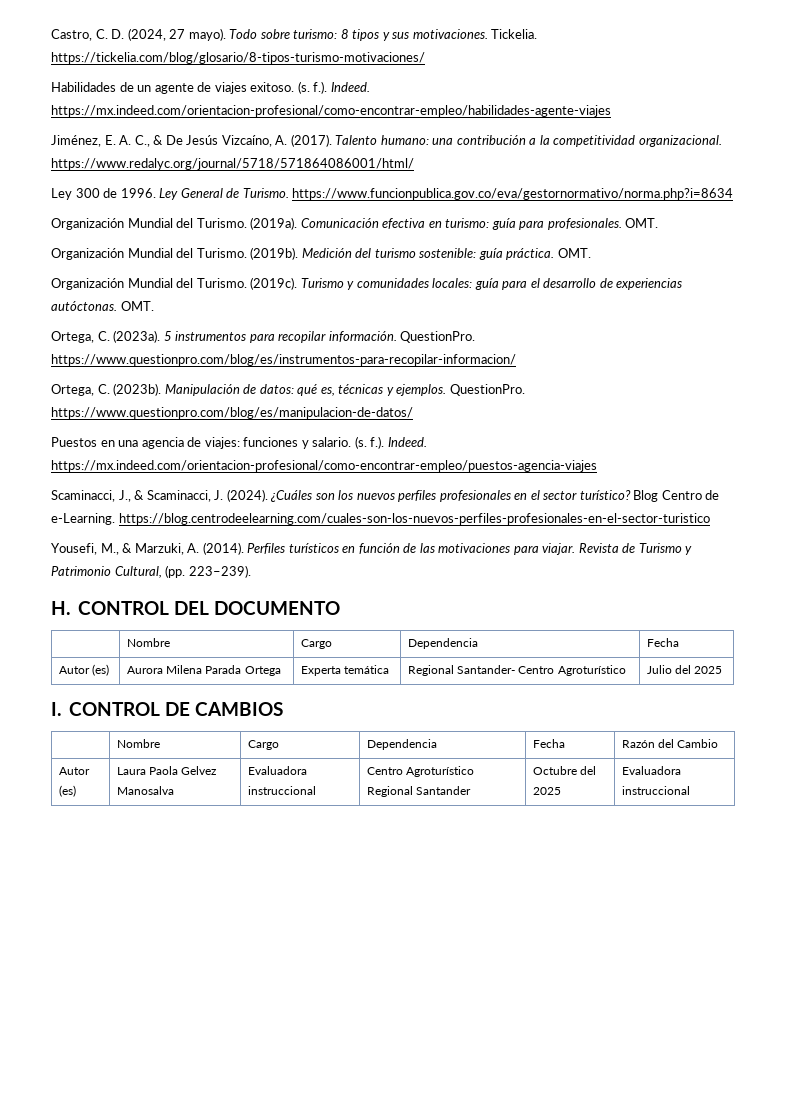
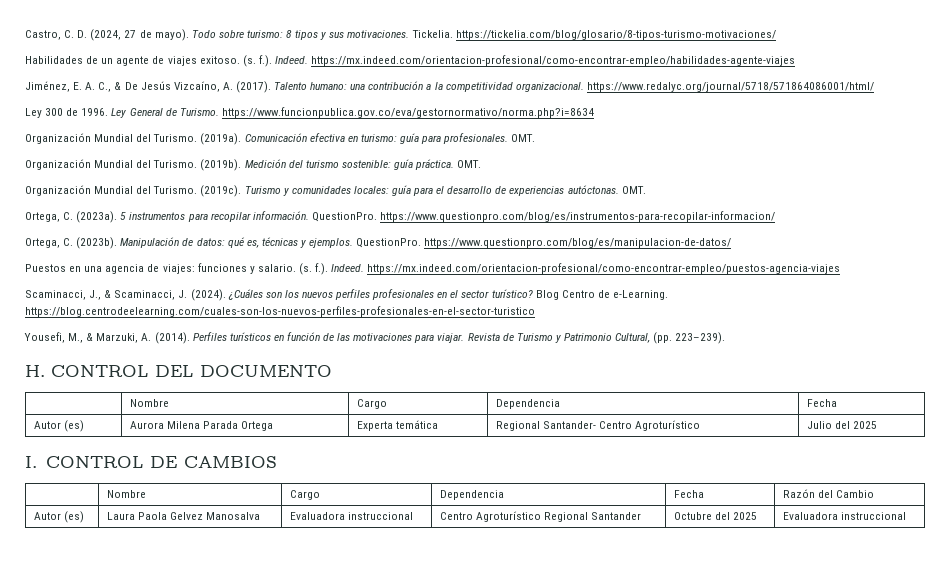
(186, 34) none -> [139,30,152,38] de

